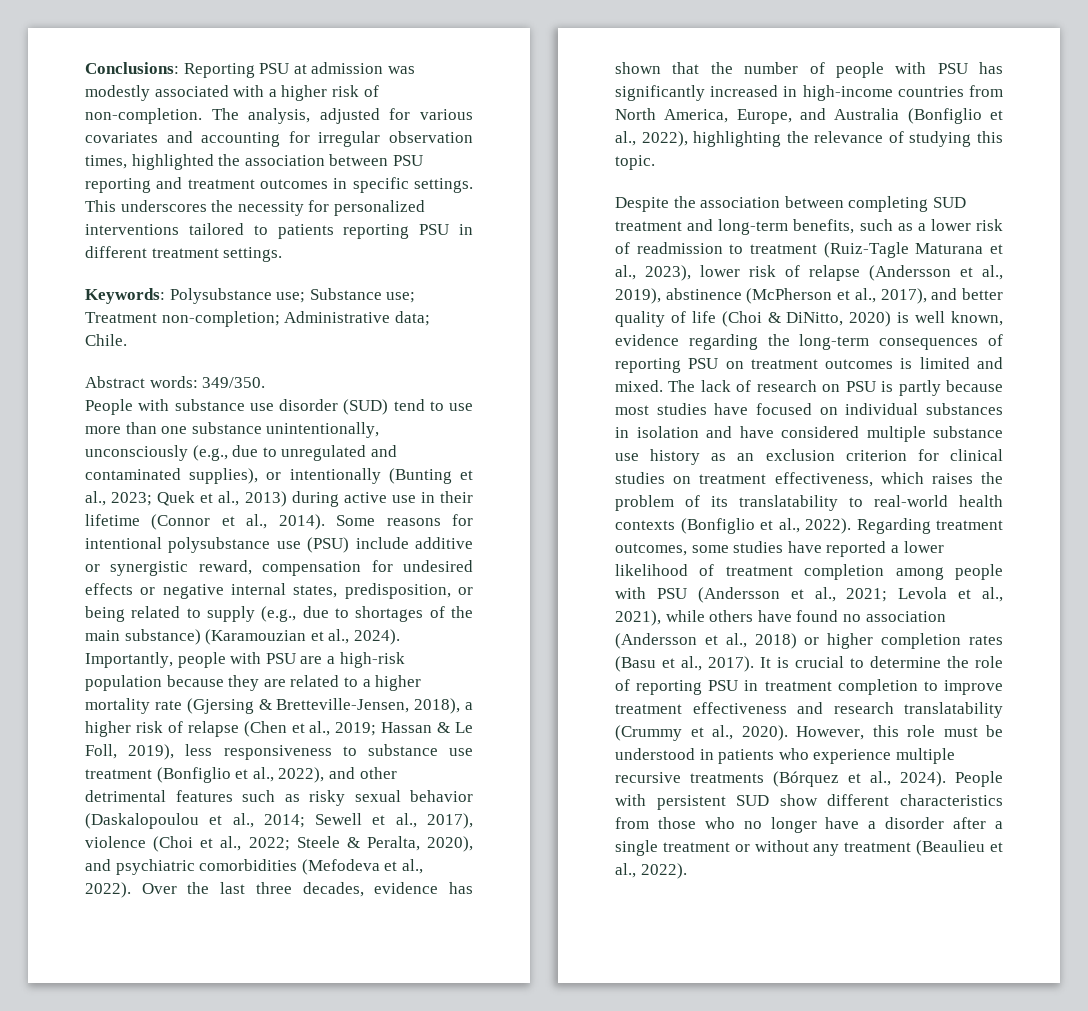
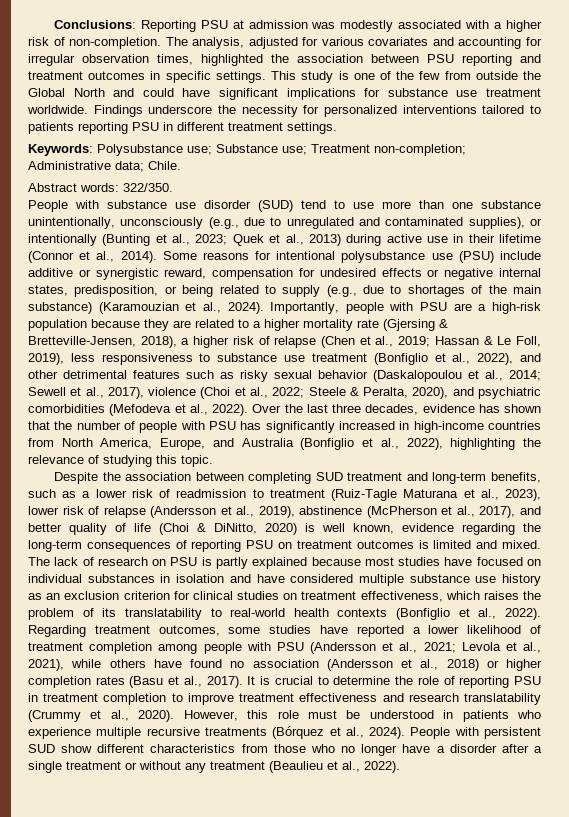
[120,200,207,212] underscores -> [301,71,542,83] [28,88,541,100] [27,105,213,117] study is one of the few from outside the Global North and could have significant implications for substance use treatment worldwide. Findings underscore
[202,377,266,388] 349/350. -> [123,183,173,192] 322/350.
(941, 388) none -> [252,557,308,569] explained

